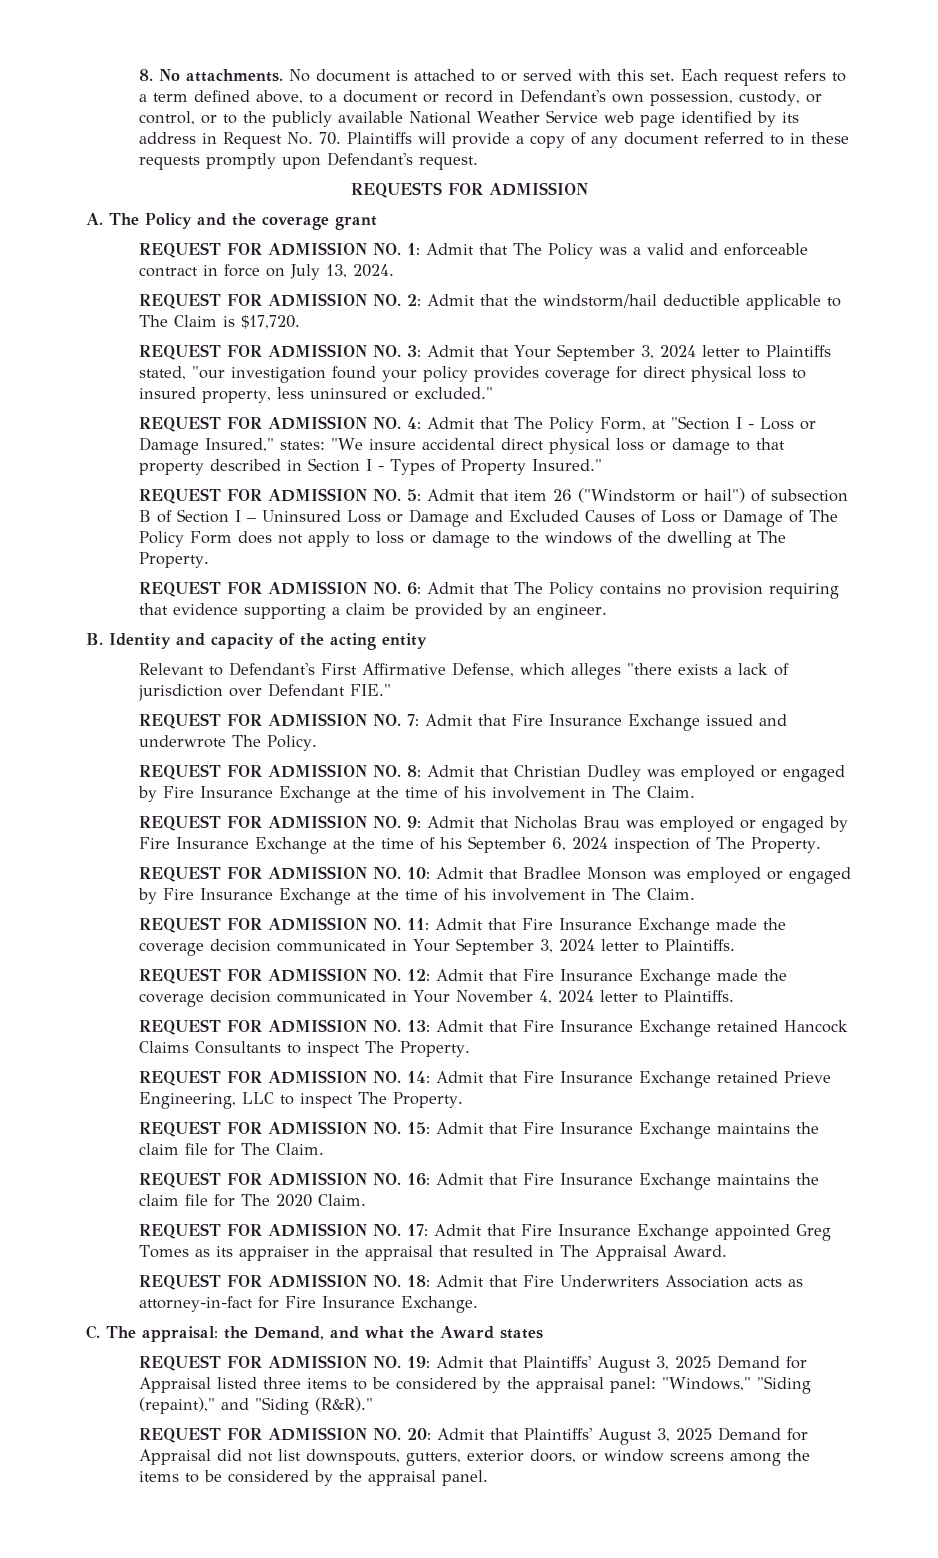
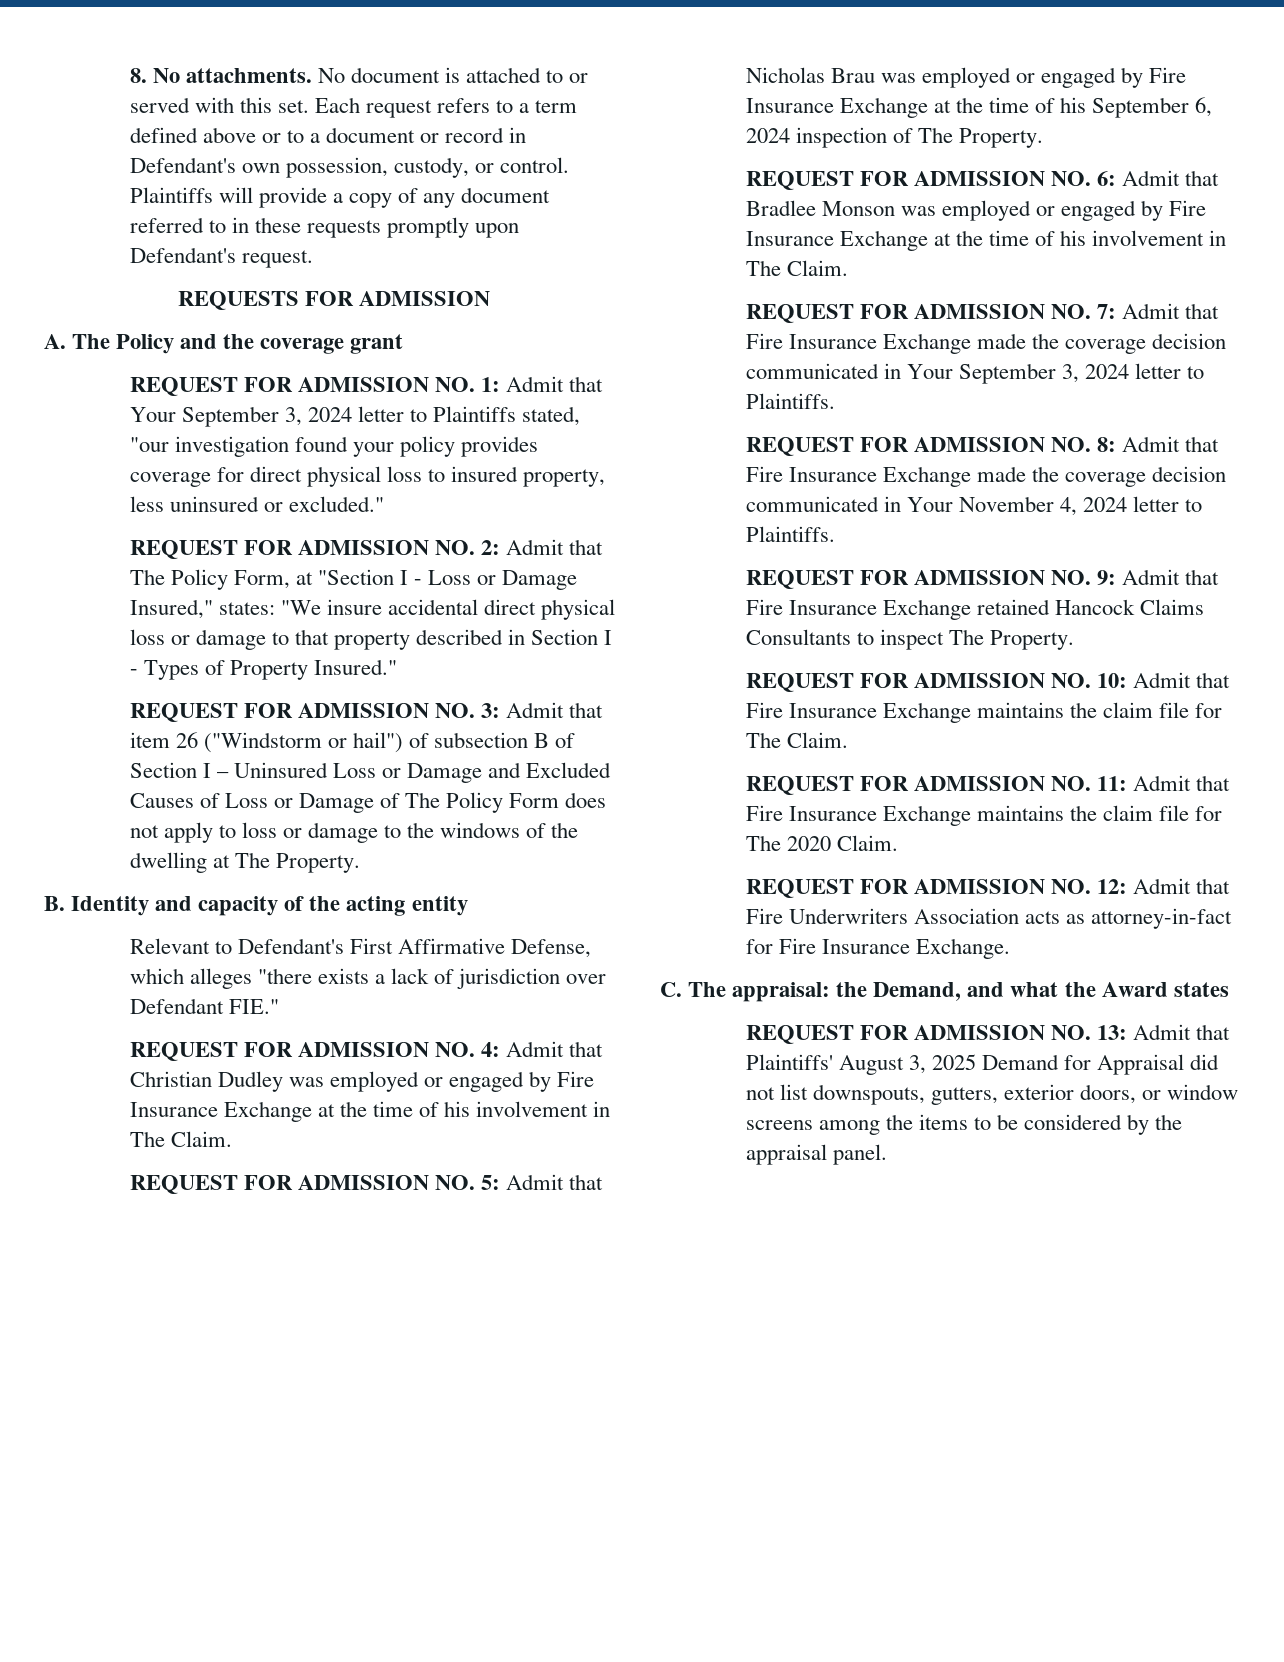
[255,90,303,104] above, -> [202,127,281,143] above or
[138,110,799,128] [138,132,341,149] control, or to the publicly available National Weather Service web page identified by its address in Request No. 70. -> [500,157,570,173] control.
[512,243,808,259] [138,264,394,280] [138,293,841,310] [138,315,300,329] [138,344,509,360] The Policy was a valid and enforceable contract in force on July 13, 2024. // REQUEST FOR ADMISSION NO. 2: Admit that the windstorm/hail deductible applicable to The Claim is $17,720. // REQUEST FOR ADMISSION NO. 3: Admit that -> (604, 384) none
[406,417,421,429] 4: -> [480,540,500,555] 2:
[406,489,421,501] 5: -> [480,703,500,718] 3:
[138,581,839,599] [138,603,607,620] // REQUEST FOR ADMISSION NO. 6: Admit that The Policy contains no provision requiring that evidence supporting a claim be provided by an engineer. -> (360, 863) none
[406,714,787,731] [138,735,317,751] [138,764,421,780] 7: Admit that Fire Insurance Exchange issued and underwrote The Policy. // REQUEST FOR ADMISSION NO. 8: -> [480,1042,500,1057] 4:
[406,816,421,828] 9: -> [480,1175,500,1190] 5:
[406,867,430,879] 10: -> [1096,171,1116,186] 6:
[406,918,429,930] 11: -> [1096,304,1116,319] 7:
[406,969,430,981] 12: -> [1096,437,1116,452] 8:
[406,1020,430,1032] 13: -> [1096,570,1116,585] 9:
[406,1071,831,1088] [138,1092,463,1109] [138,1121,430,1137] 14: Admit that Fire Insurance Exchange retained Prieve Engineering, LLC to inspect The Property. // REQUEST FOR ADMISSION NO. 15: -> [1096,673,1127,688] 10:
[406,1173,430,1186] 16: -> [1096,776,1127,791] 11:
[406,1224,831,1241] [138,1245,728,1261] [138,1274,430,1290] 17: Admit that Fire Insurance Exchange appointed Greg Tomes as its appraiser in the appraisal that resulted in The Appraisal Award. // REQUEST FOR ADMISSION NO. 18: -> [1096,879,1127,894] 12:
[406,1355,807,1373] [138,1376,811,1394] [138,1397,373,1415] [138,1427,431,1443] 19: Admit that Plaintiffs' August 3, 2025 Demand for Appraisal listed three items to be considered by the appraisal panel: "Windows," "Siding (repaint)," and "Siding (R&R)." // REQUEST FOR ADMISSION NO. 20: -> [1096,1025,1127,1040] 13:

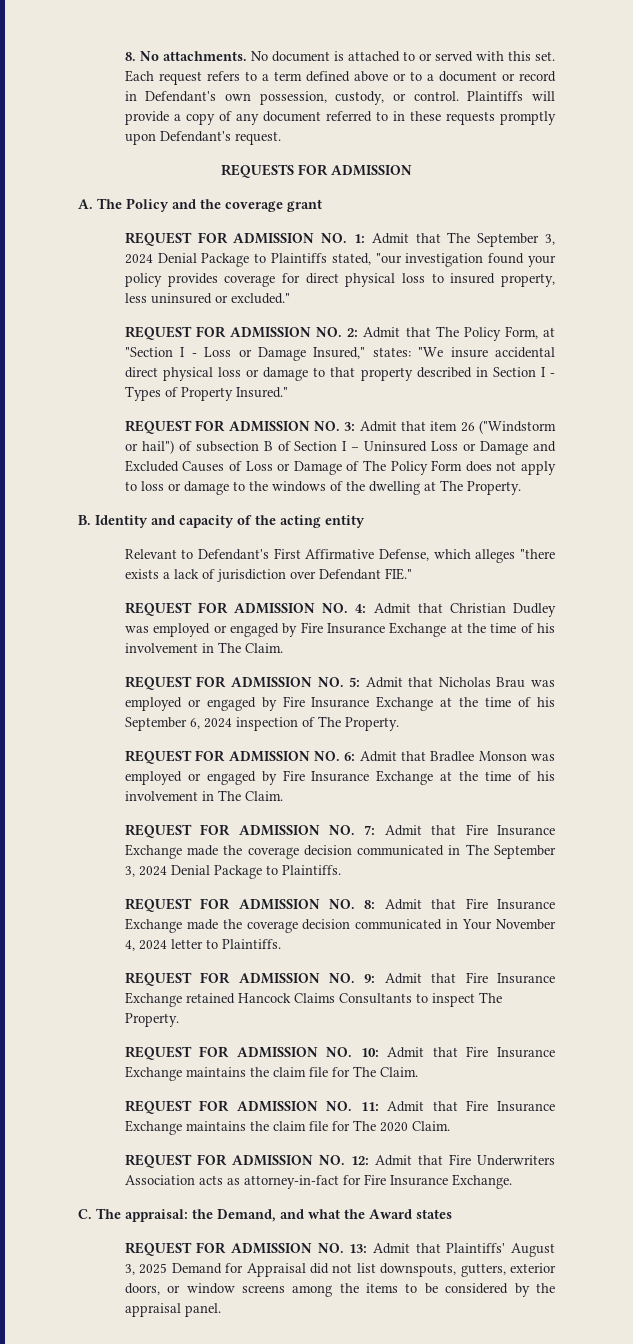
[129,406,404,427] Your September 3, 2024 letter -> [447,232,556,247] [124,253,250,267] The September 3, 2024 Denial Package
[906,363,1182,384] Your September 3, 2024 letter -> [465,844,556,859] [124,865,262,879] The September 3, 2024 Denial Package

